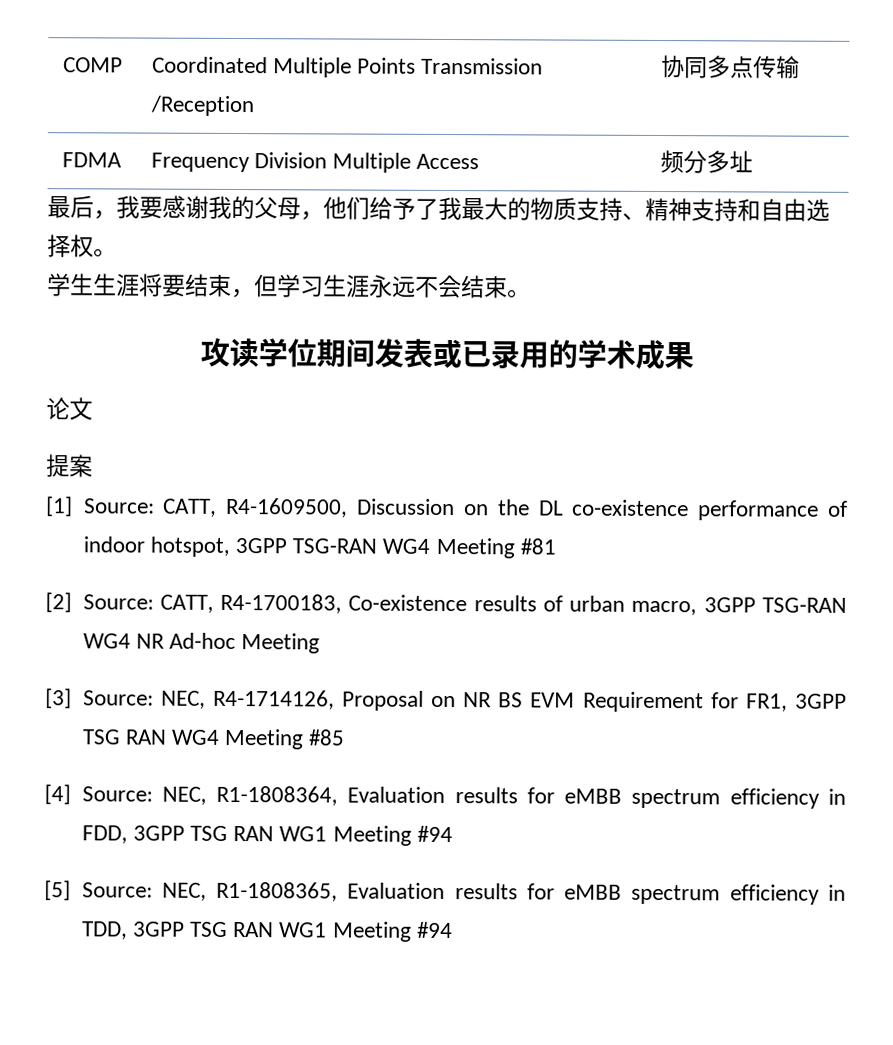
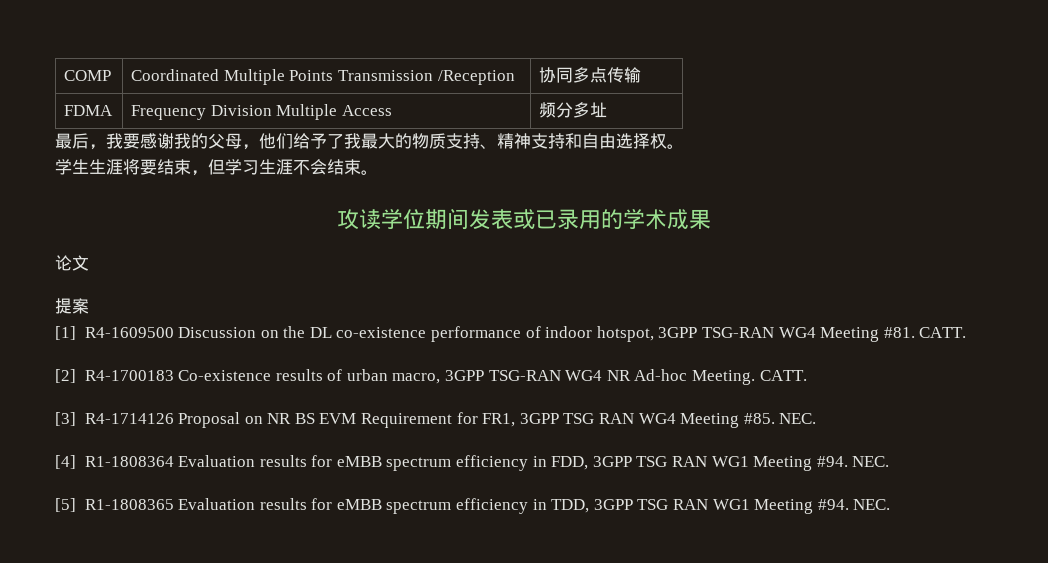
[369,274,416,298] 永远 -> (293, 167) none
[83,497,349,518] Source: CATT, R4-1609500, -> [84,327,174,338] R4-1609500
[519,538,556,555] #81 -> [883,327,967,338] #81. CATT.
[82,593,343,614] Source: CATT, R4-1700183, -> [84,370,174,381] R4-1700183
[241,633,321,654] Meeting -> [691,370,807,385] Meeting. CATT.
[82,689,335,710] Source: NEC, R4-1714126, -> [84,413,174,424] R4-1714126
[308,729,346,746] #85 -> [743,413,817,424] #85. NEC.
[81,785,339,806] Source: NEC, R1-1808364, -> [84,456,174,467] R1-1808364
[416,825,453,843] #94 -> [816,456,890,467] #94. NEC.
[81,881,339,902] Source: NEC, R1-1808365, -> [84,499,174,510] R1-1808365
[416,921,453,939] #94 -> [817,499,891,510] #94. NEC.

